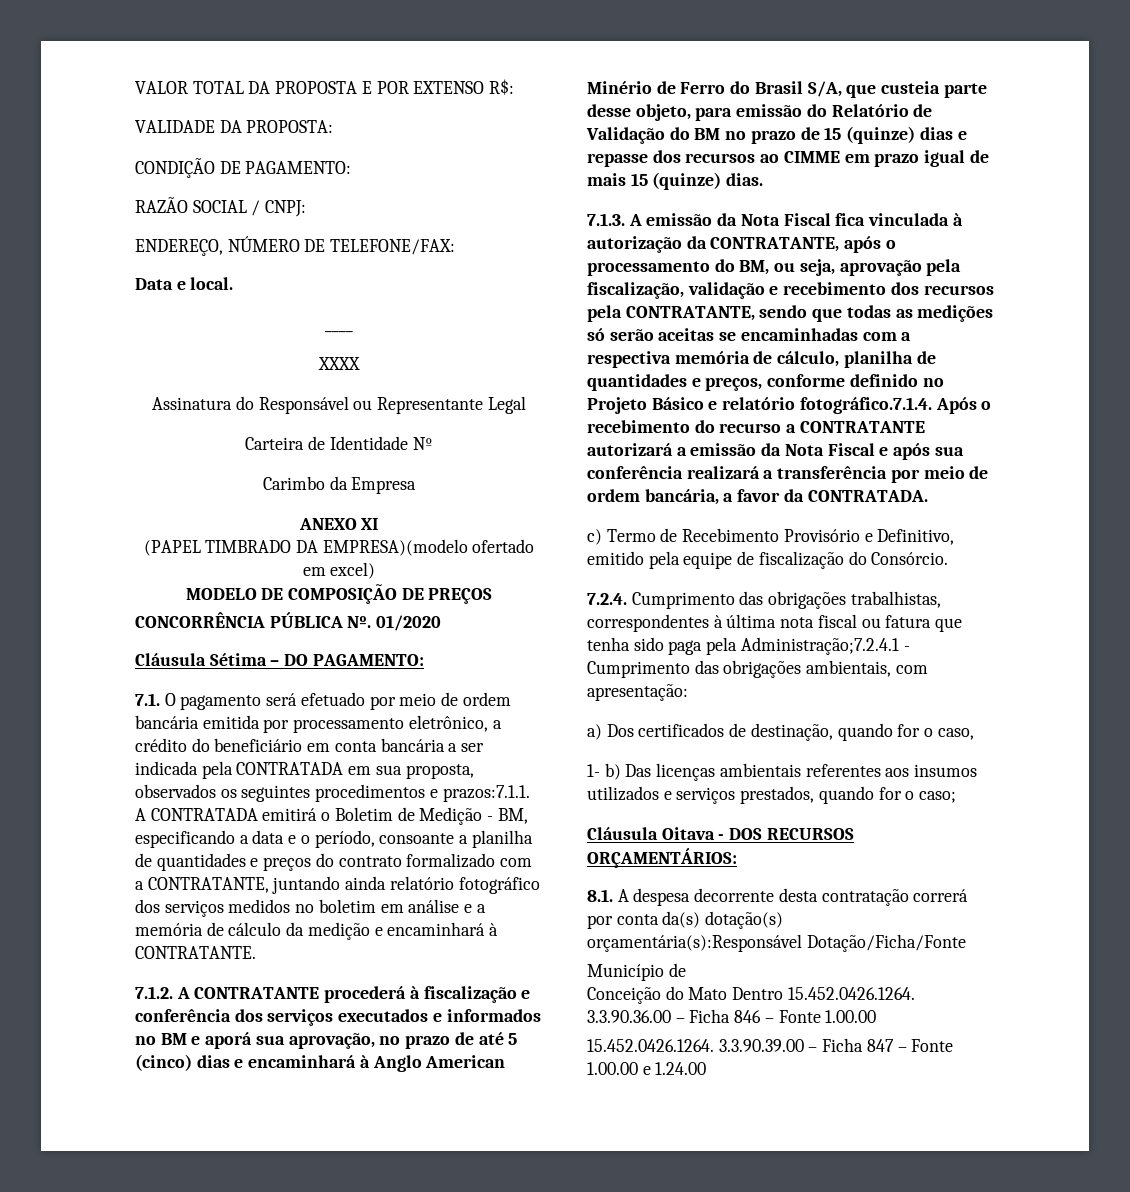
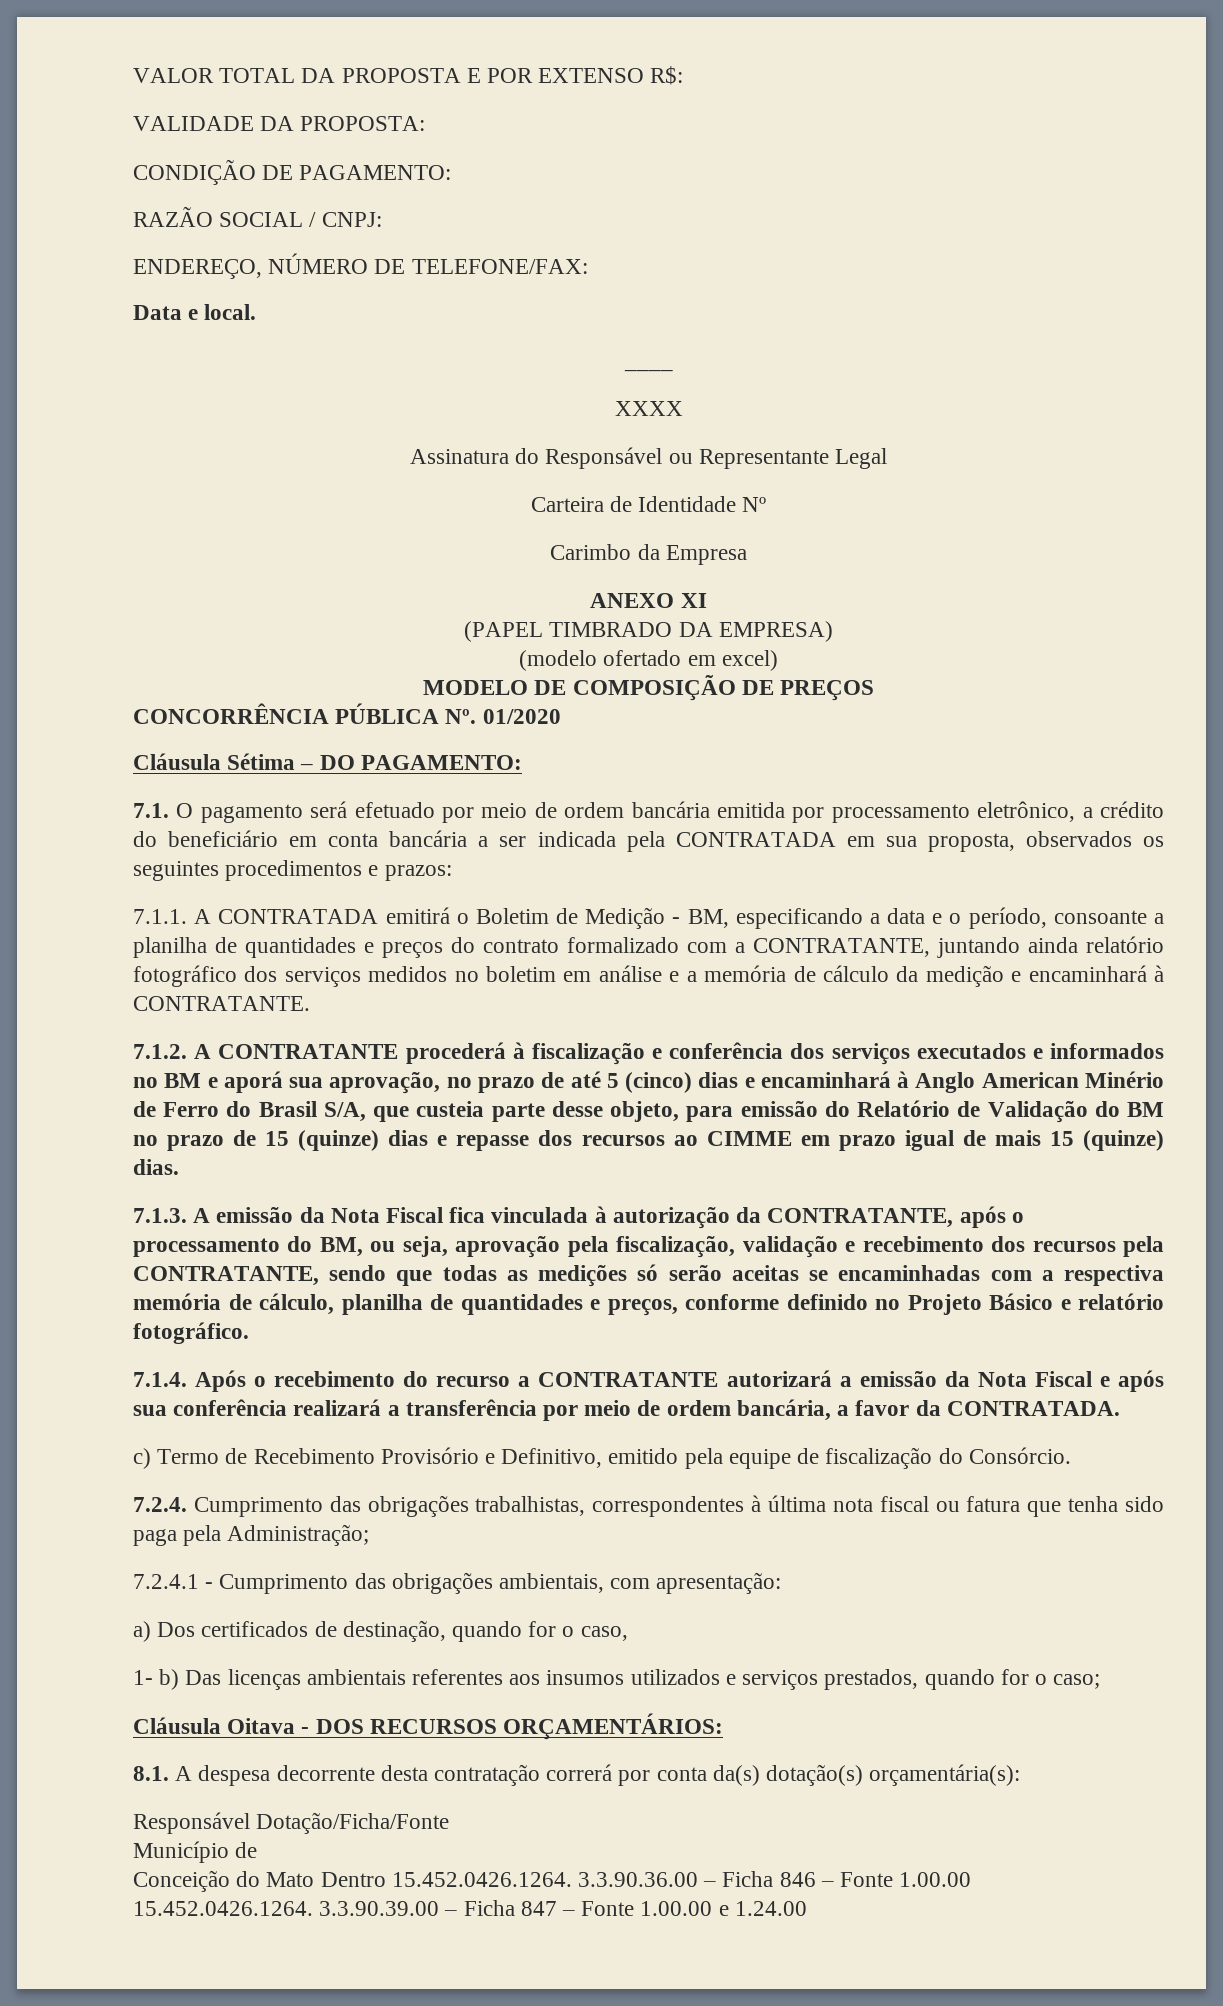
[322,539,468,556] EMPRESA)(modelo -> [718,621,833,642] [519,650,598,671] EMPRESA) // (modelo
[442,785,530,802] prazos:7.1.1. -> [384,865,452,881] [133,909,187,924] prazos: // 7.1.1.
[799,397,932,414] fotográfico.7.1.4. -> [133,1322,249,1344] [133,1372,187,1387] fotográfico. // 7.1.4.
[740,637,899,655] Administração;7.2.4.1 -> [227,1524,370,1546] [133,1574,199,1589] Administração; // 7.2.4.1
[587,934,802,952] orçamentária(s):Responsável -> [869,1764,1021,1786] [133,1812,250,1834] orçamentária(s): // Responsável

